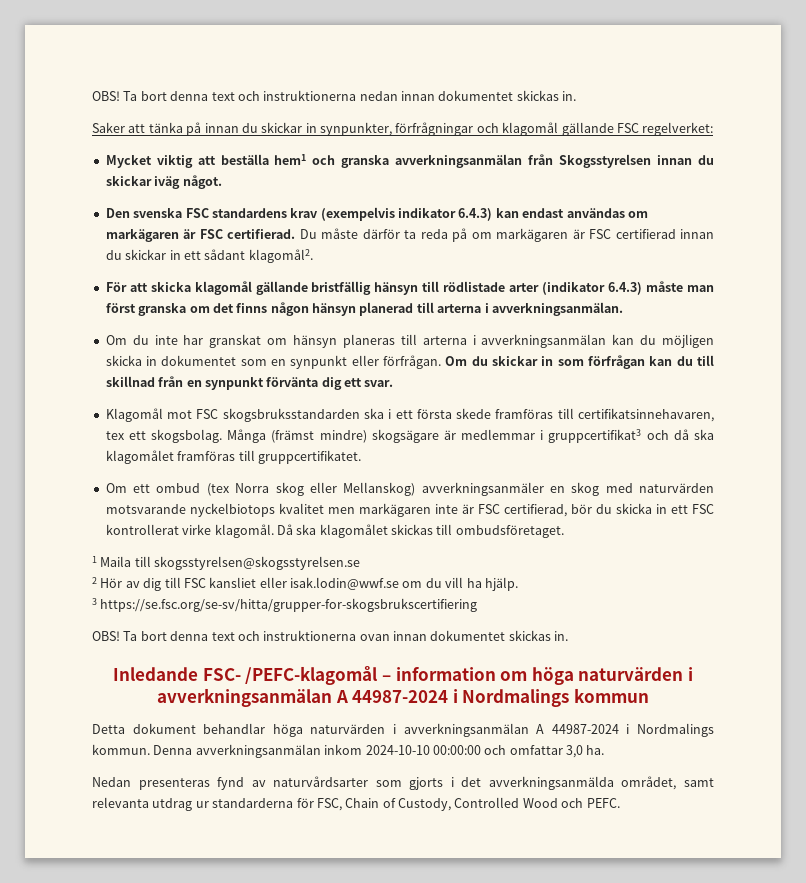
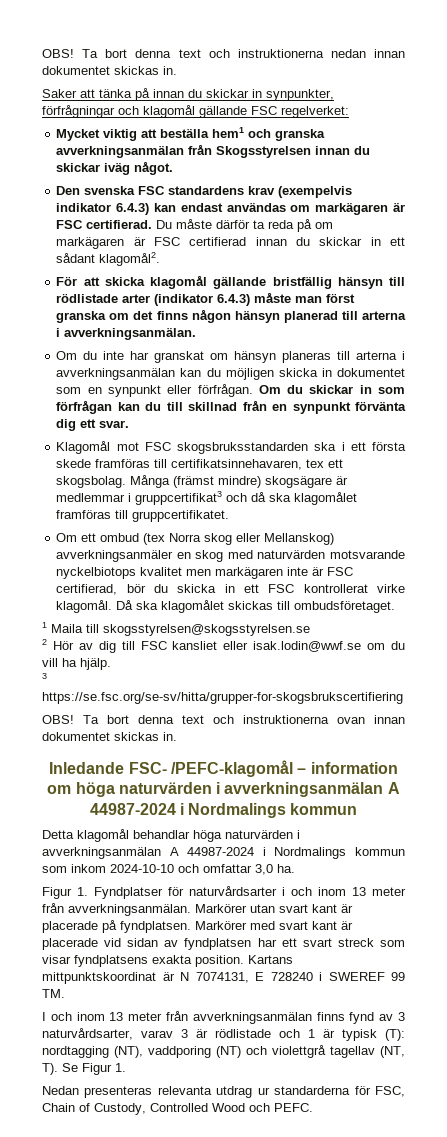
[132,723,196,734] dokument -> [77,829,129,842] klagomål
[92,744,321,758] kommun. Denna avverkningsanmälan -> [355,847,405,856] [42,866,67,873] kommun som
[432,745,481,755] 00:00:00 -> (174, 868) none
[92,776,714,790] Nedan presenteras fynd av naturvårdsarter som gjorts i det avverkningsanmälda området, samt -> [42,886,406,899] [42,903,353,916] [42,920,353,933] [42,938,405,950] [42,955,293,967] [42,972,405,984] [42,989,65,998] [42,1011,406,1024] [42,1028,405,1041] [42,1045,405,1058] [42,1063,126,1075] [42,1086,153,1098] Figur 1. Fyndplatser för naturvårdsarter i och inom 13 meter från avverkningsanmälan. Markörer utan svart kant är placerade på fyndplatsen. Markörer med svart kant är placerade vid sidan av fyndplatsen har ett svart streck som visar fyndplatsens exakta position. Kartans mittpunktskoordinat är N 7074131, E 728240 i SWEREF 99 TM. // I och inom 13 meter från avverkningsanmälan finns fynd av 3 naturvårdsarter, varav 3 är rödlistade och 1 är typisk (T): nordtagging (NT), vaddporing (NT) och violettgrå tagellav (NT, T). Se Figur 1. // Nedan presenteras

